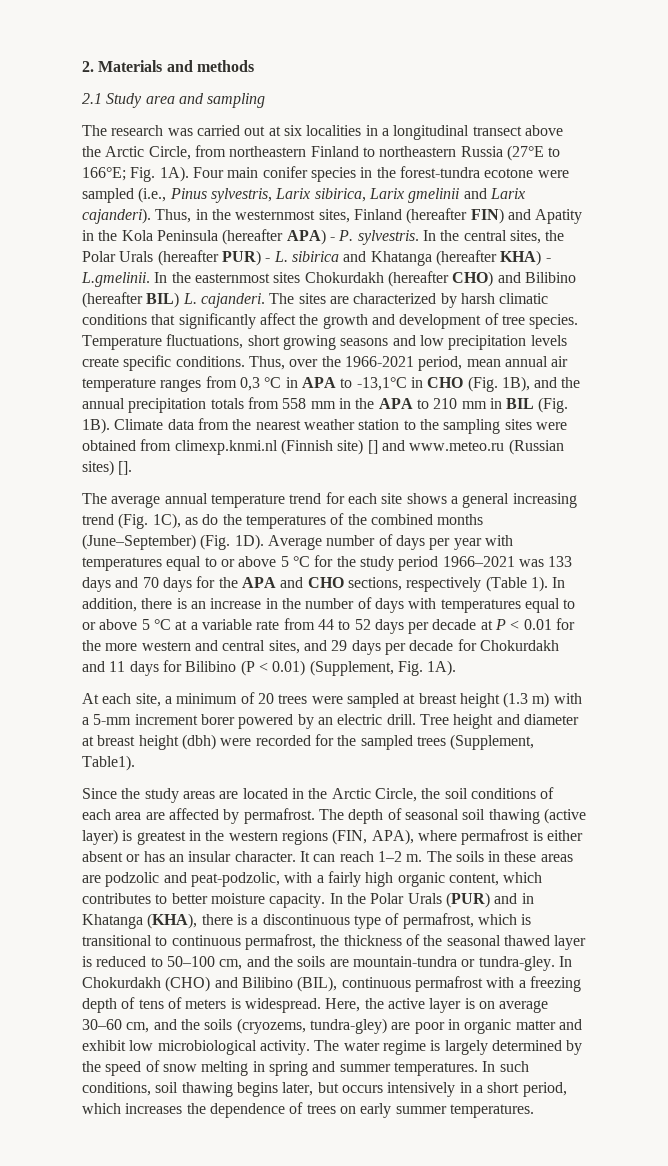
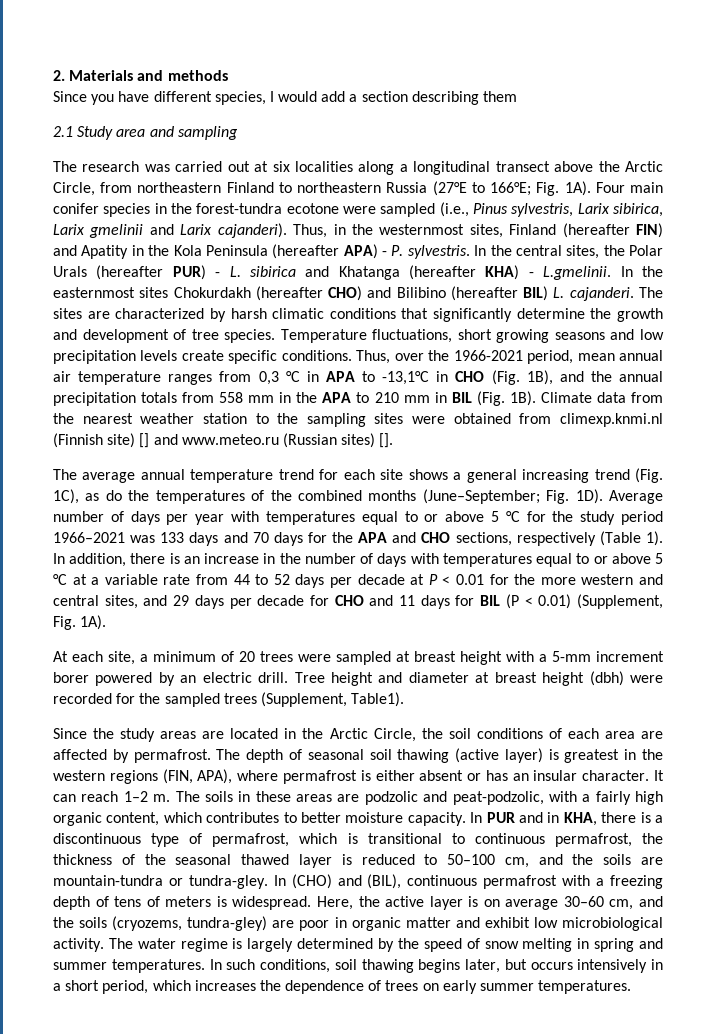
(254, 66) none -> [53,91,518,105] // Since you have different species, I would add a section describing them
[365,125,378,136] in -> [358,161,395,175] along
[259,313,296,325] affect -> [516,308,585,319] determine
[82,534,231,550] (June–September) (Fig. -> [422,489,570,504] (June–September; Fig.
[479,640,559,651] Chokurdakh -> [334,595,364,606] CHO
[185,661,237,672] Bilibino -> [480,595,501,606] BIL
[503,692,550,708] (1.3 m) -> (502, 658) none
[346,892,534,908] [82,913,198,929] the Polar Urals (PUR) and in Khatanga (KHA), -> [486,812,597,826] PUR and in KHA,
[82,977,161,988] Chokurdakh -> (286, 880) none
[241,977,293,988] Bilibino -> (362, 880) none

